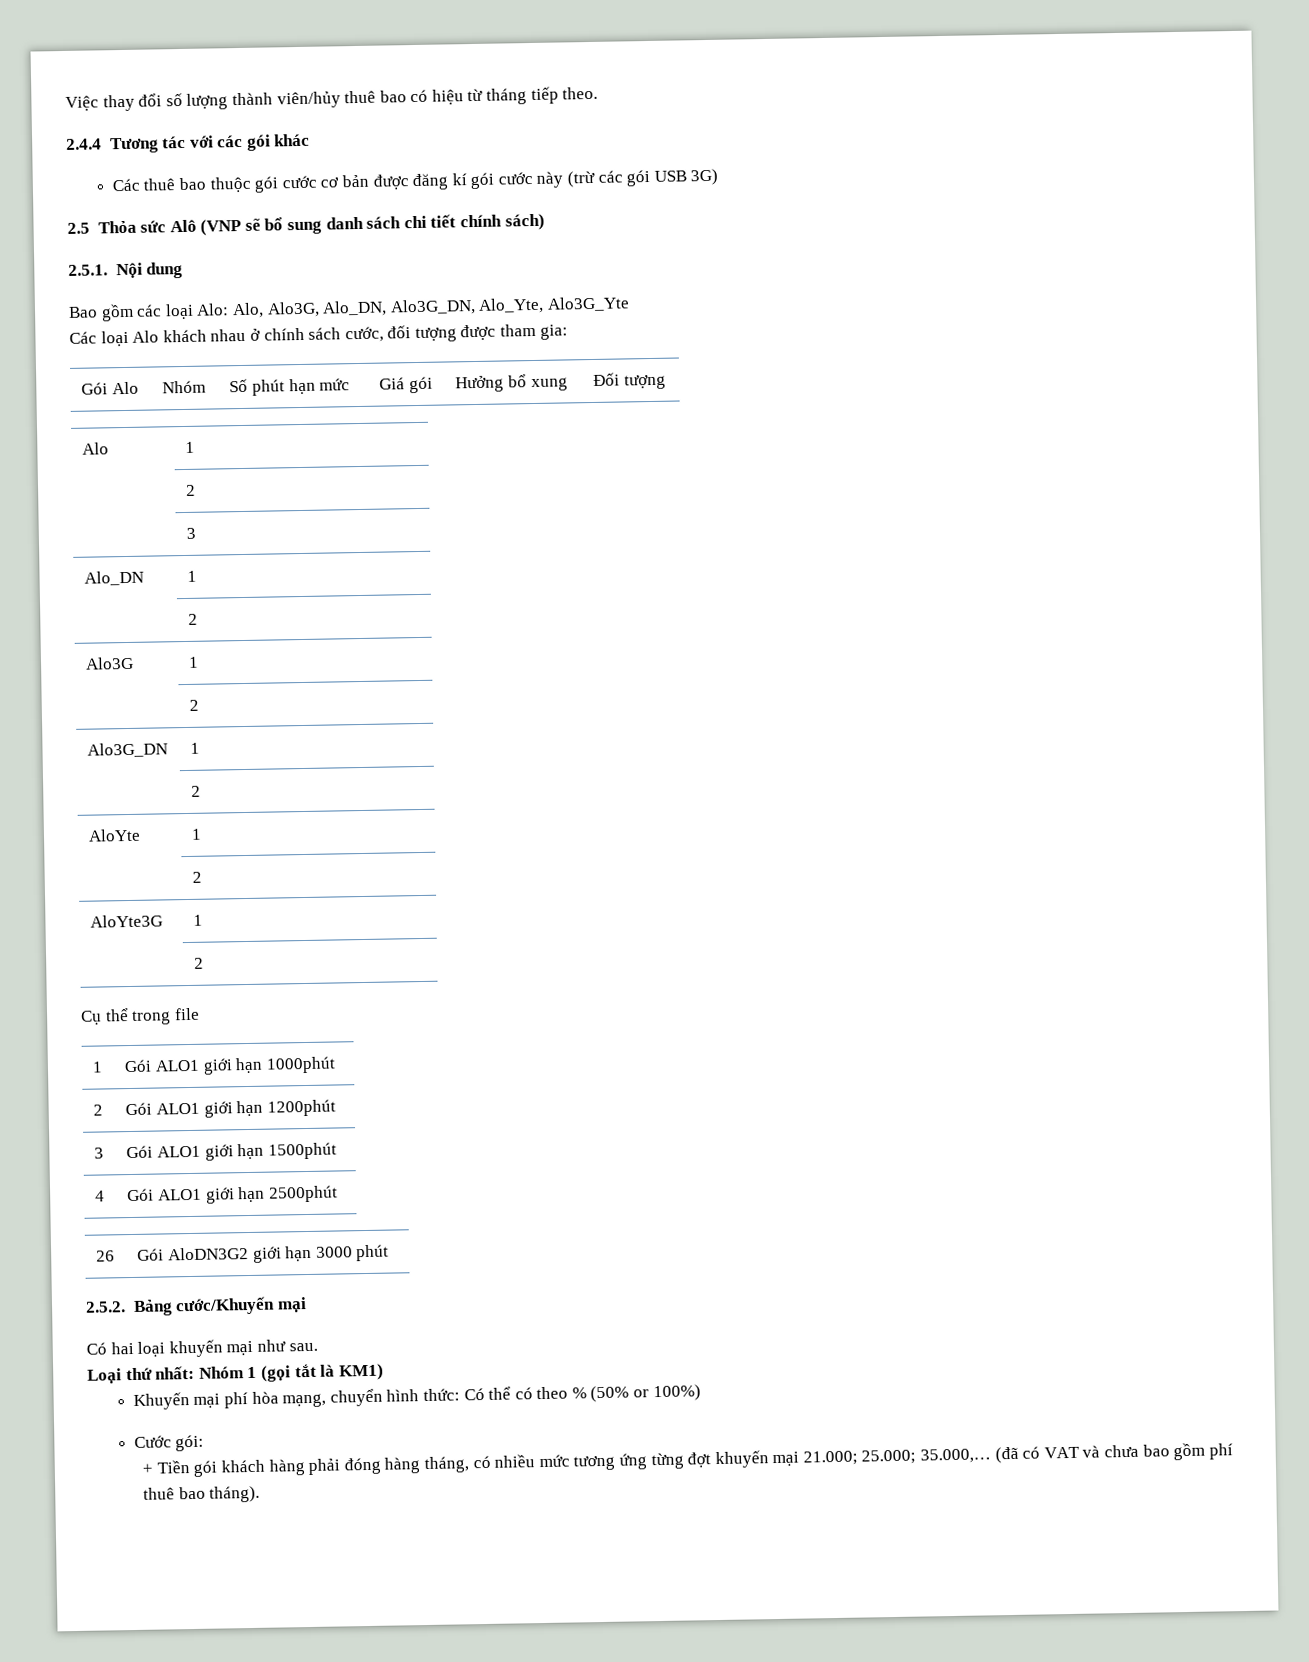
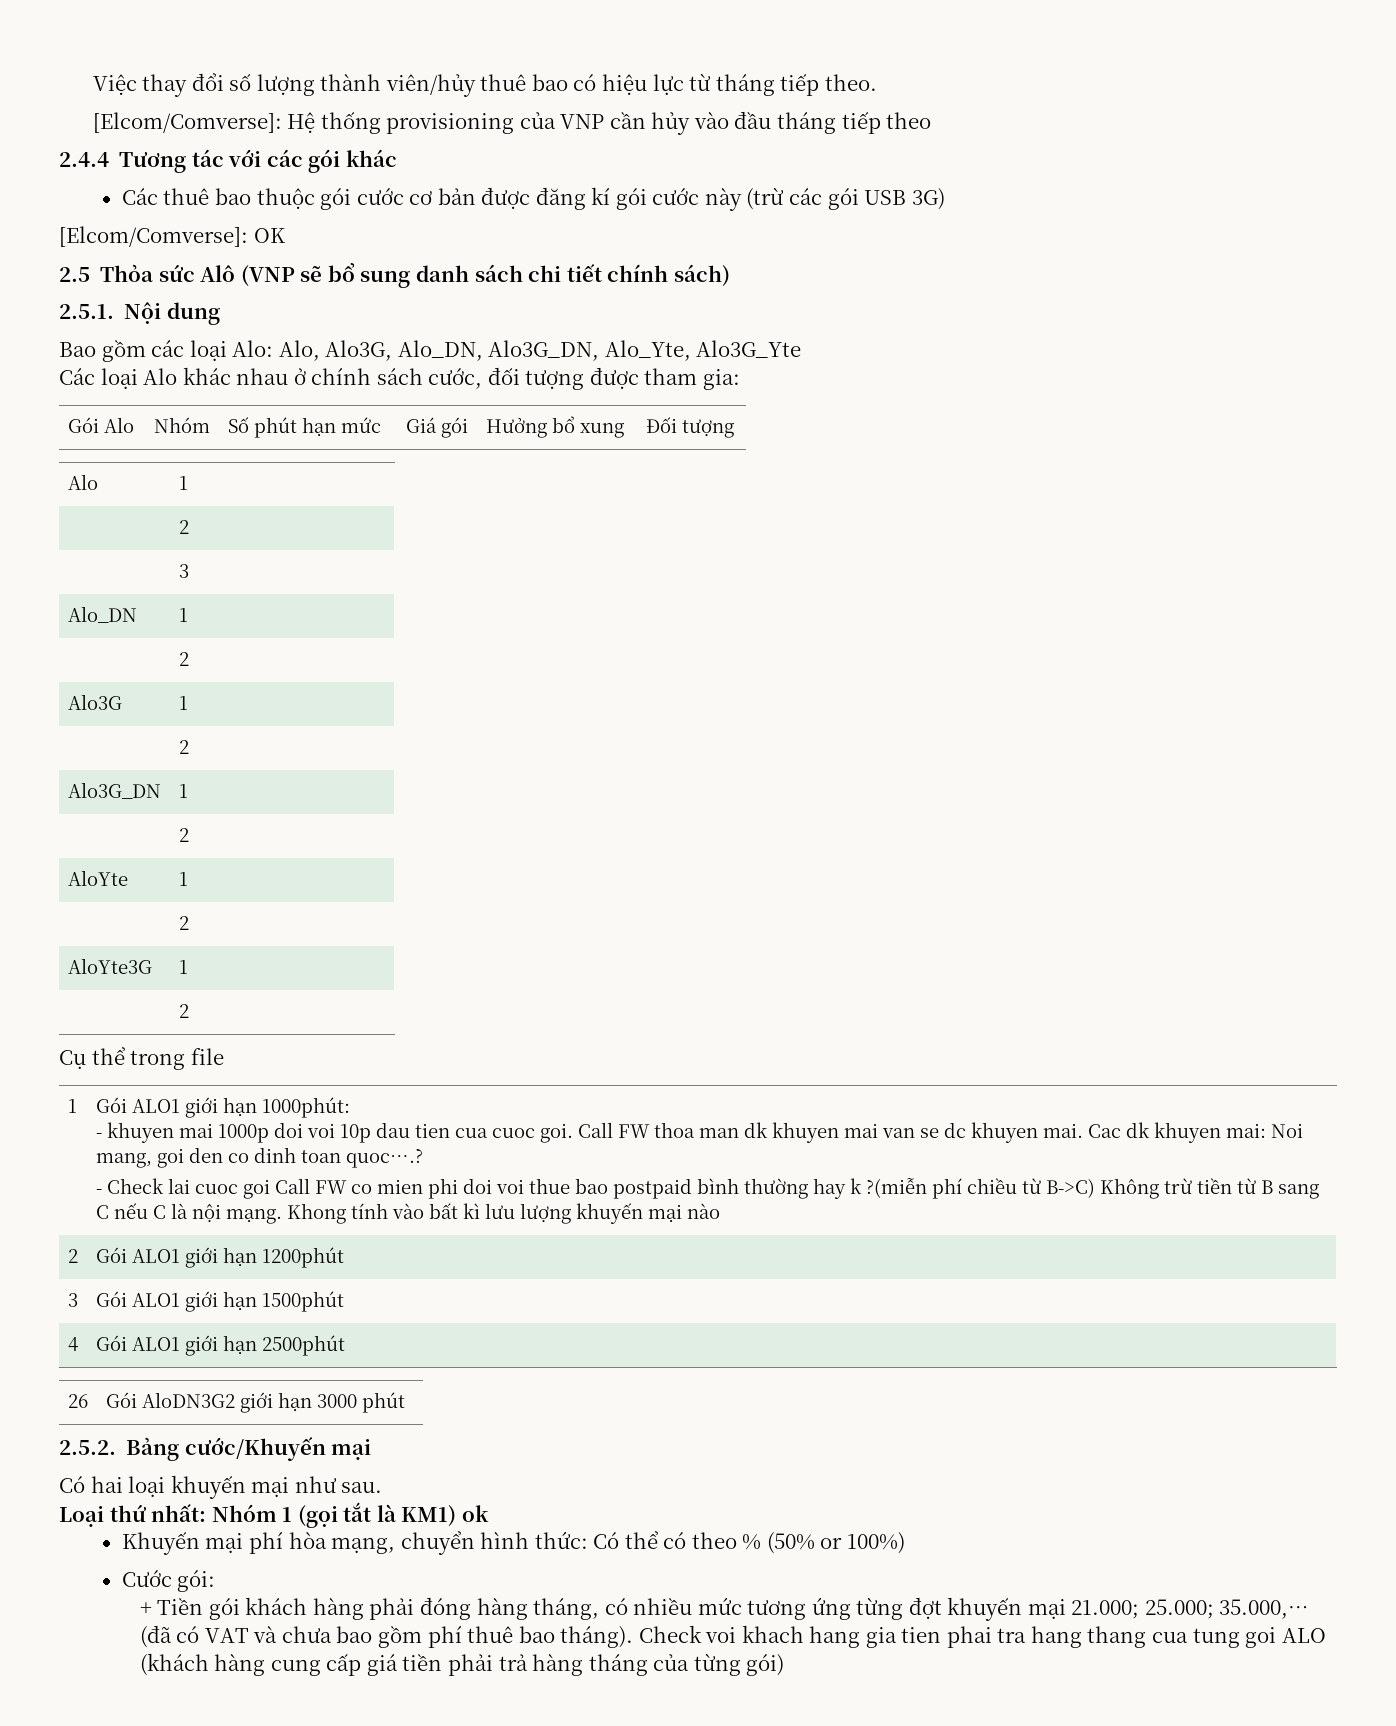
(464, 97) none -> [652,74,684,95] lực
(599, 93) none -> [92,111,932,135] // [Elcom/Comverse]: Hệ thống provisioning của VNP cần hủy vào đầu tháng tiếp theo
(719, 177) none -> [59,226,285,247] // [Elcom/Comverse]: OK
[162,329,207,343] khách -> [182,367,231,385] khác
[265,1056,336,1074] 1000phút -> [261,1097,350,1118] [95,1122,1303,1143] [95,1147,423,1168] [95,1178,1319,1199] [95,1203,720,1224] 1000phút: // - khuyen mai 1000p doi voi 10p dau tien cua cuoc goi. Call FW thoa man dk khuyen mai van se dc khuyen mai. Cac dk khuyen mai: Noi mang, goi den co dinh toan quoc….? // - Check lai cuoc goi Call FW co mien phi doi voi thue bao postpaid bình thường hay k ?(miễn phí chiều từ B->C) Không trừ tiền từ B sang C nếu C là nội mạng. Khong tính vào bất kì lưu lượng khuyến mại nào
(384, 1372) none -> [461,1505,489,1522] ok
(261, 1494) none -> [638,1625,1326,1648] [139,1653,785,1676] Check voi khach hang gia tien phai tra hang thang cua tung goi ALO (khách hàng cung cấp giá tiền phải trả hàng tháng của từng gói)

